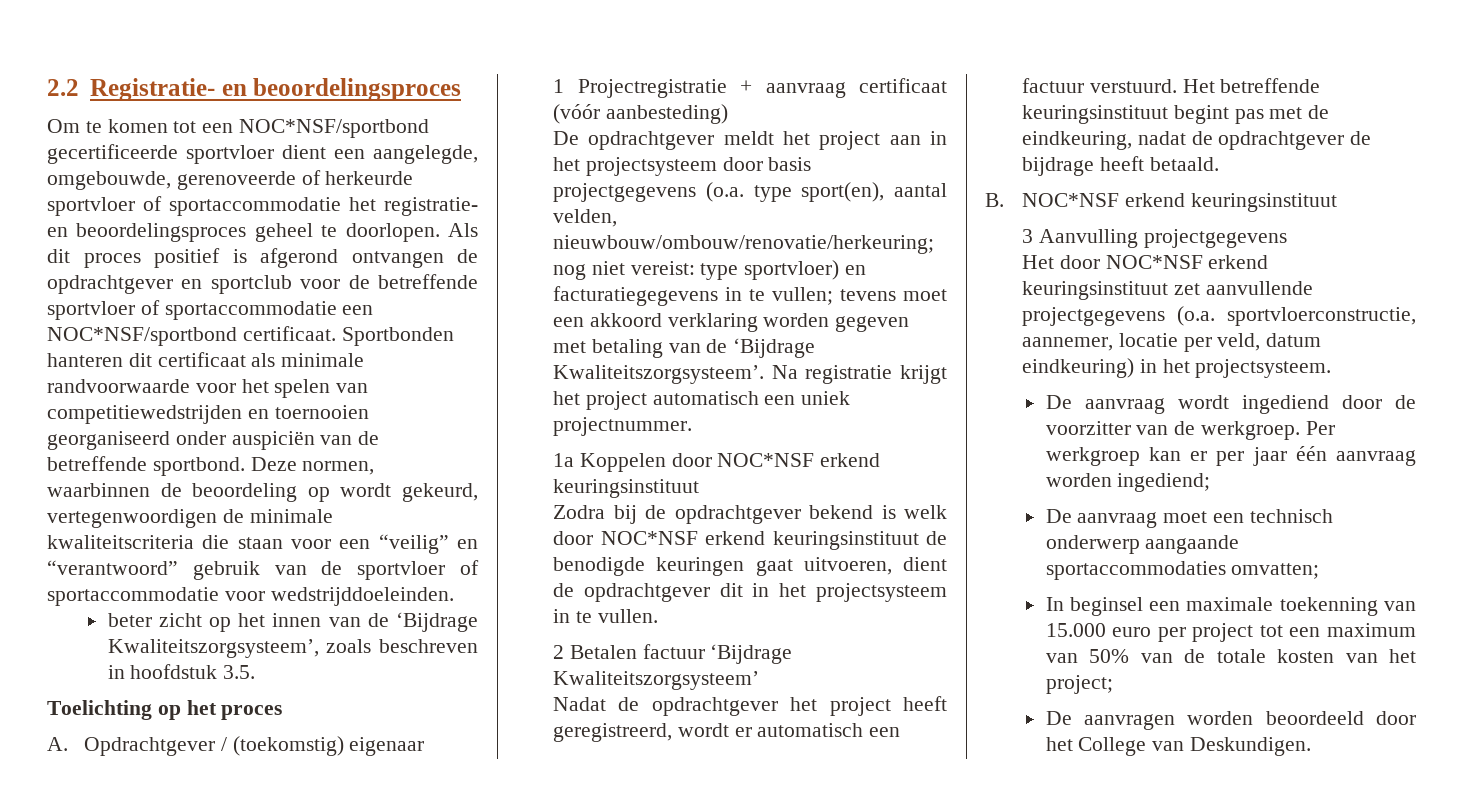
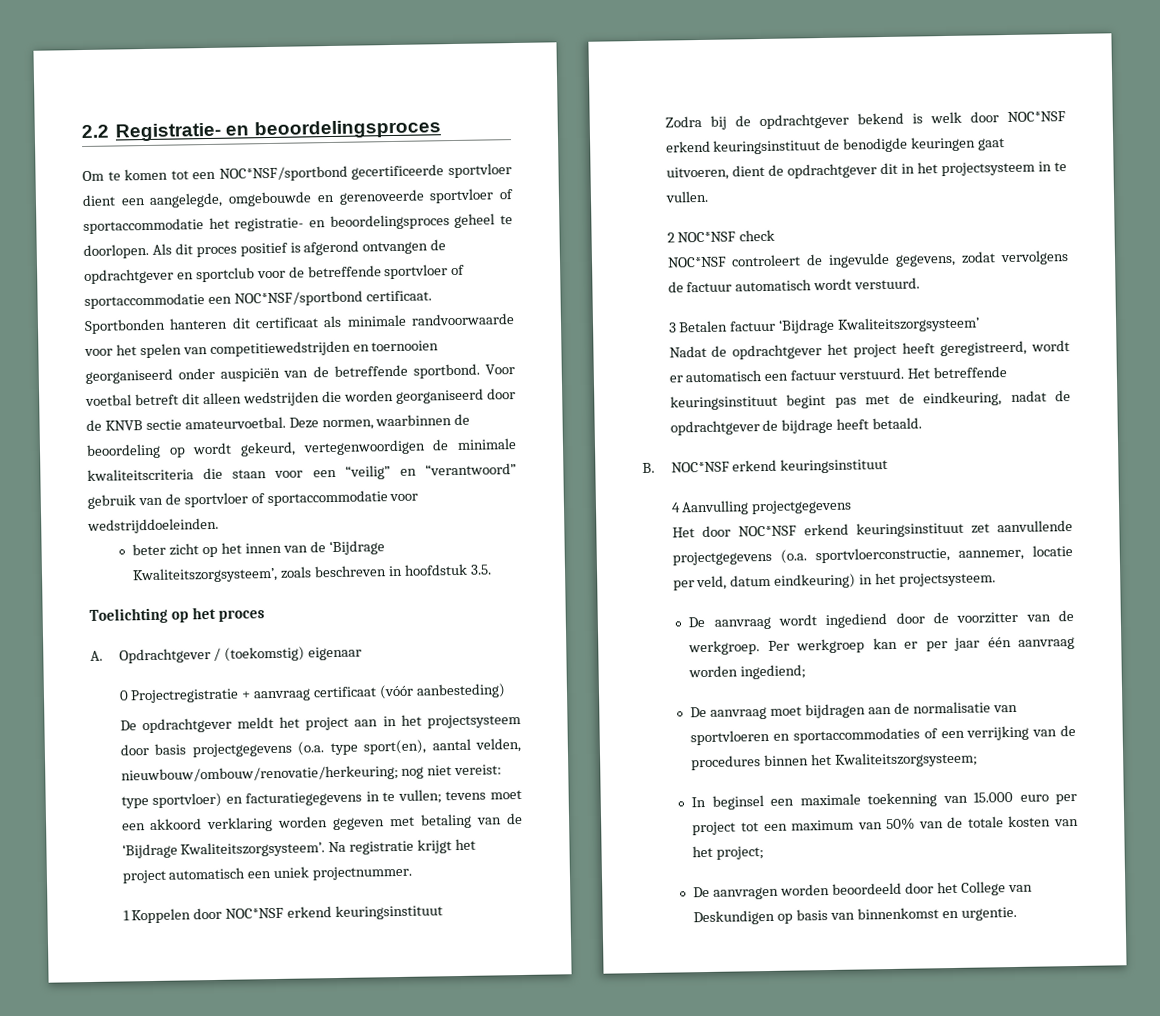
[47,170,414,190] omgebouwde, gerenoveerde of herkeurde -> [228,189,425,207] omgebouwde en gerenoveerde
(245, 466) none -> [484,364,515,375] [85,388,516,407] [86,416,286,431] Voor voetbal betreft dit alleen wedstrijden die worden georganiseerd door de KNVB sectie amateurvoetbal.
[553,79,565,93] 1 -> [118,690,129,701] 0
[553,453,575,467] 1a -> [122,910,130,921] 1
(565, 652) none -> [677,229,776,243] [666,250,1069,268] [667,277,921,293] [668,322,677,333] NOC*NSF check // NOC*NSF controleert de ingevulde gegevens, zodat vervolgens de factuur automatisch wordt verstuurd. // 3
[1022,229,1034,243] 3 -> [670,502,681,513] 4
[1213,509,1333,523] [1045,535,1240,554] [1045,561,1320,580] een technisch onderwerp aangaande sportaccommodaties omvatten; -> [805,701,1018,719] [690,724,1077,746] [691,751,979,771] bijdragen aan de normalisatie van sportvloeren en sportaccommodaties of een verrijking van de procedures binnen het Kwaliteitszorgsysteem;
[1190,737,1312,756] Deskundigen. -> [693,906,1017,926] Deskundigen op basis van binnenkomst en urgentie.

